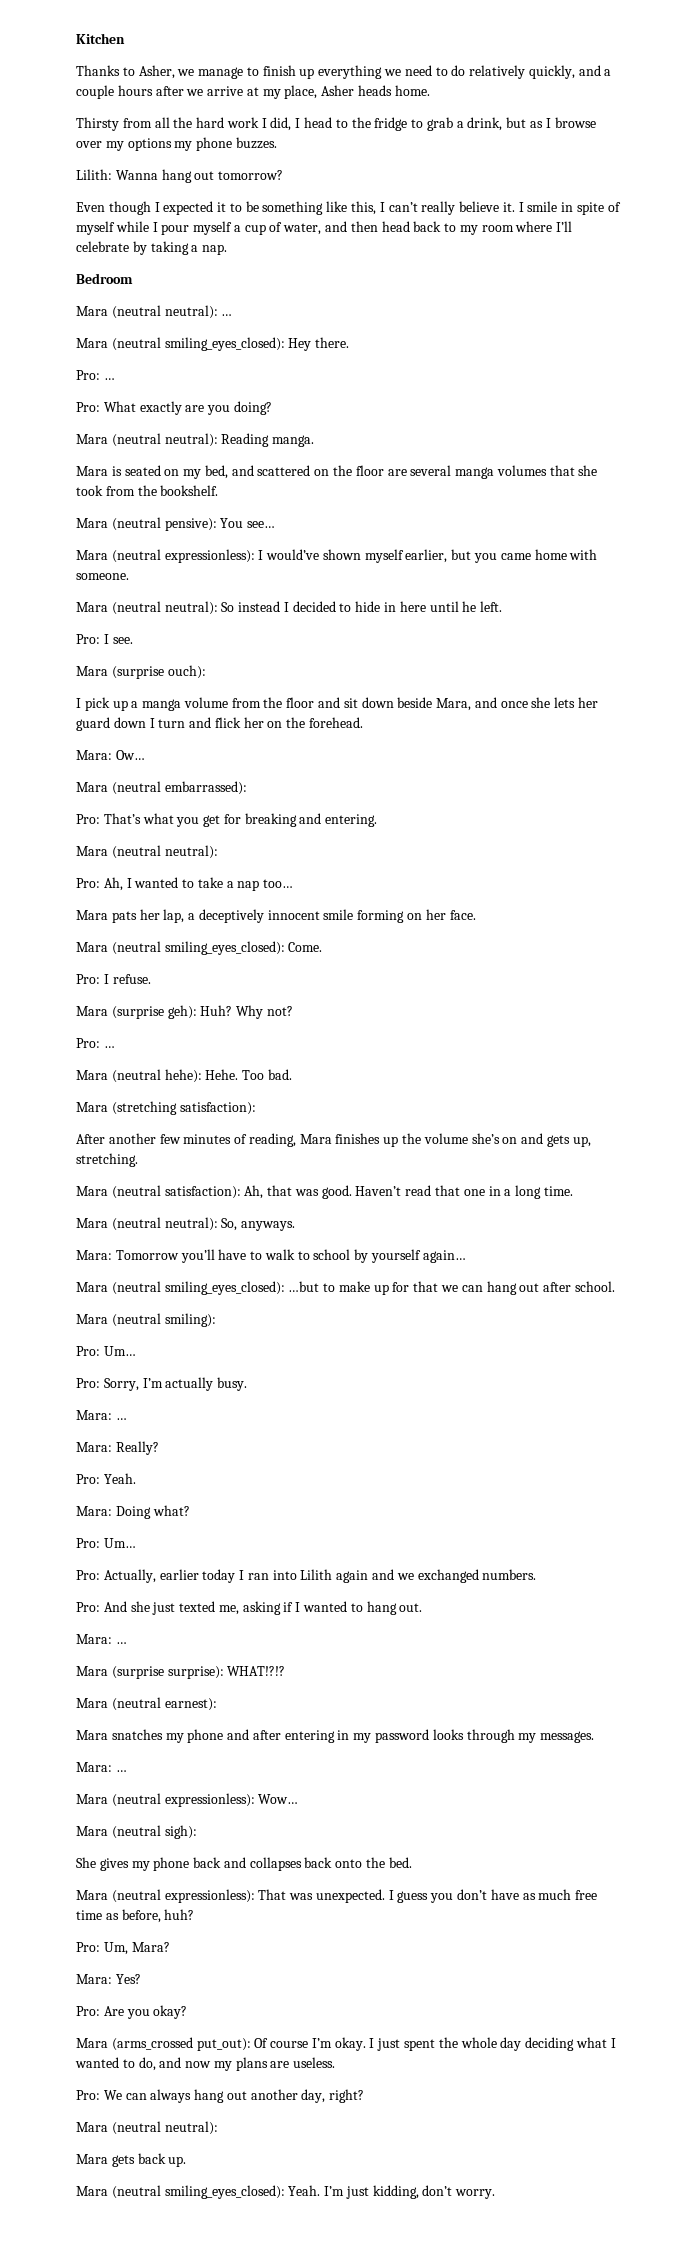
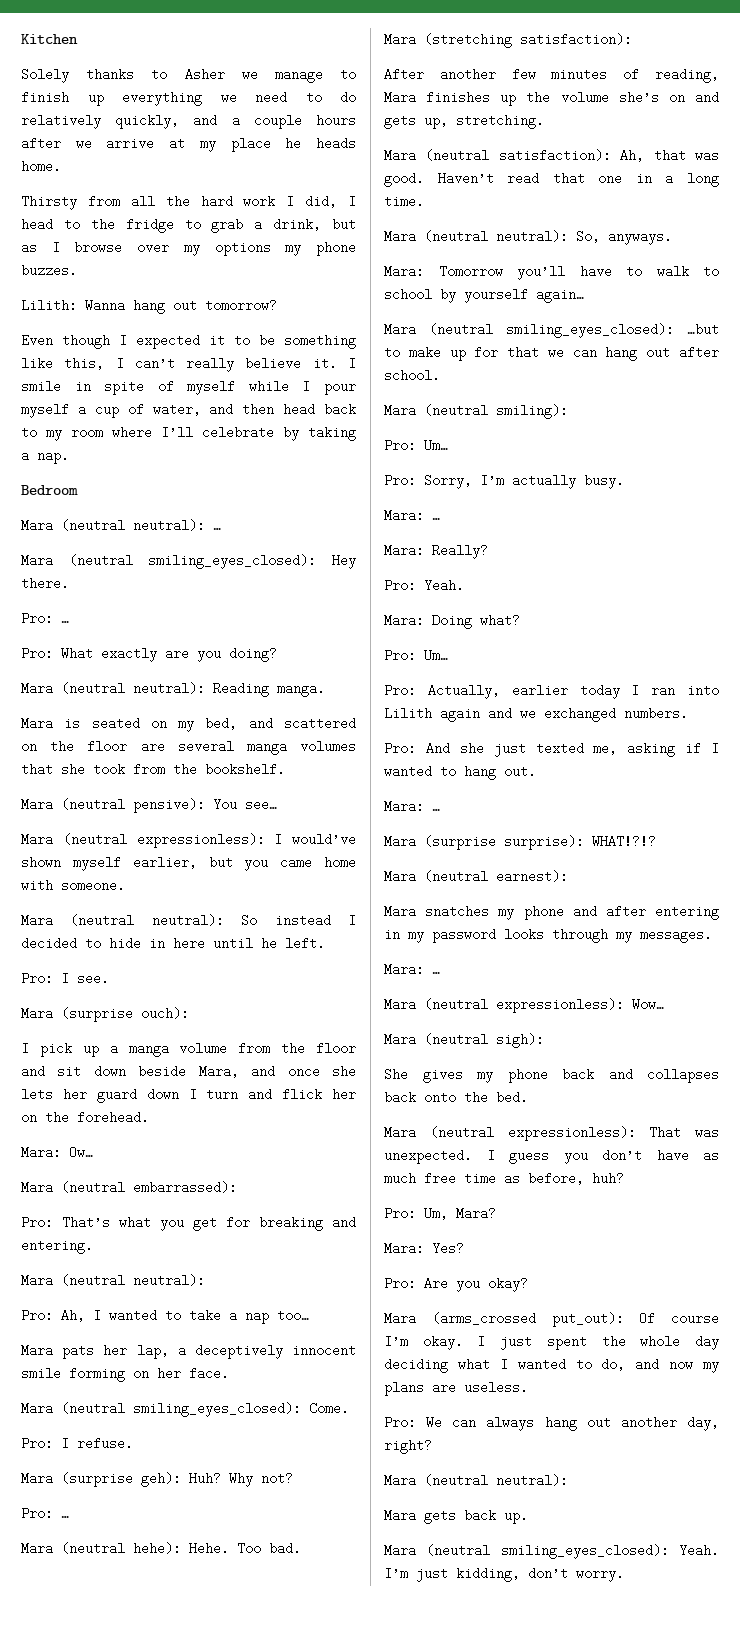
[76,65,175,79] Thanks to Asher, -> [21,68,225,83] Solely thanks to Asher
[284,85,355,99] place, Asher -> [230,137,302,152] place he

